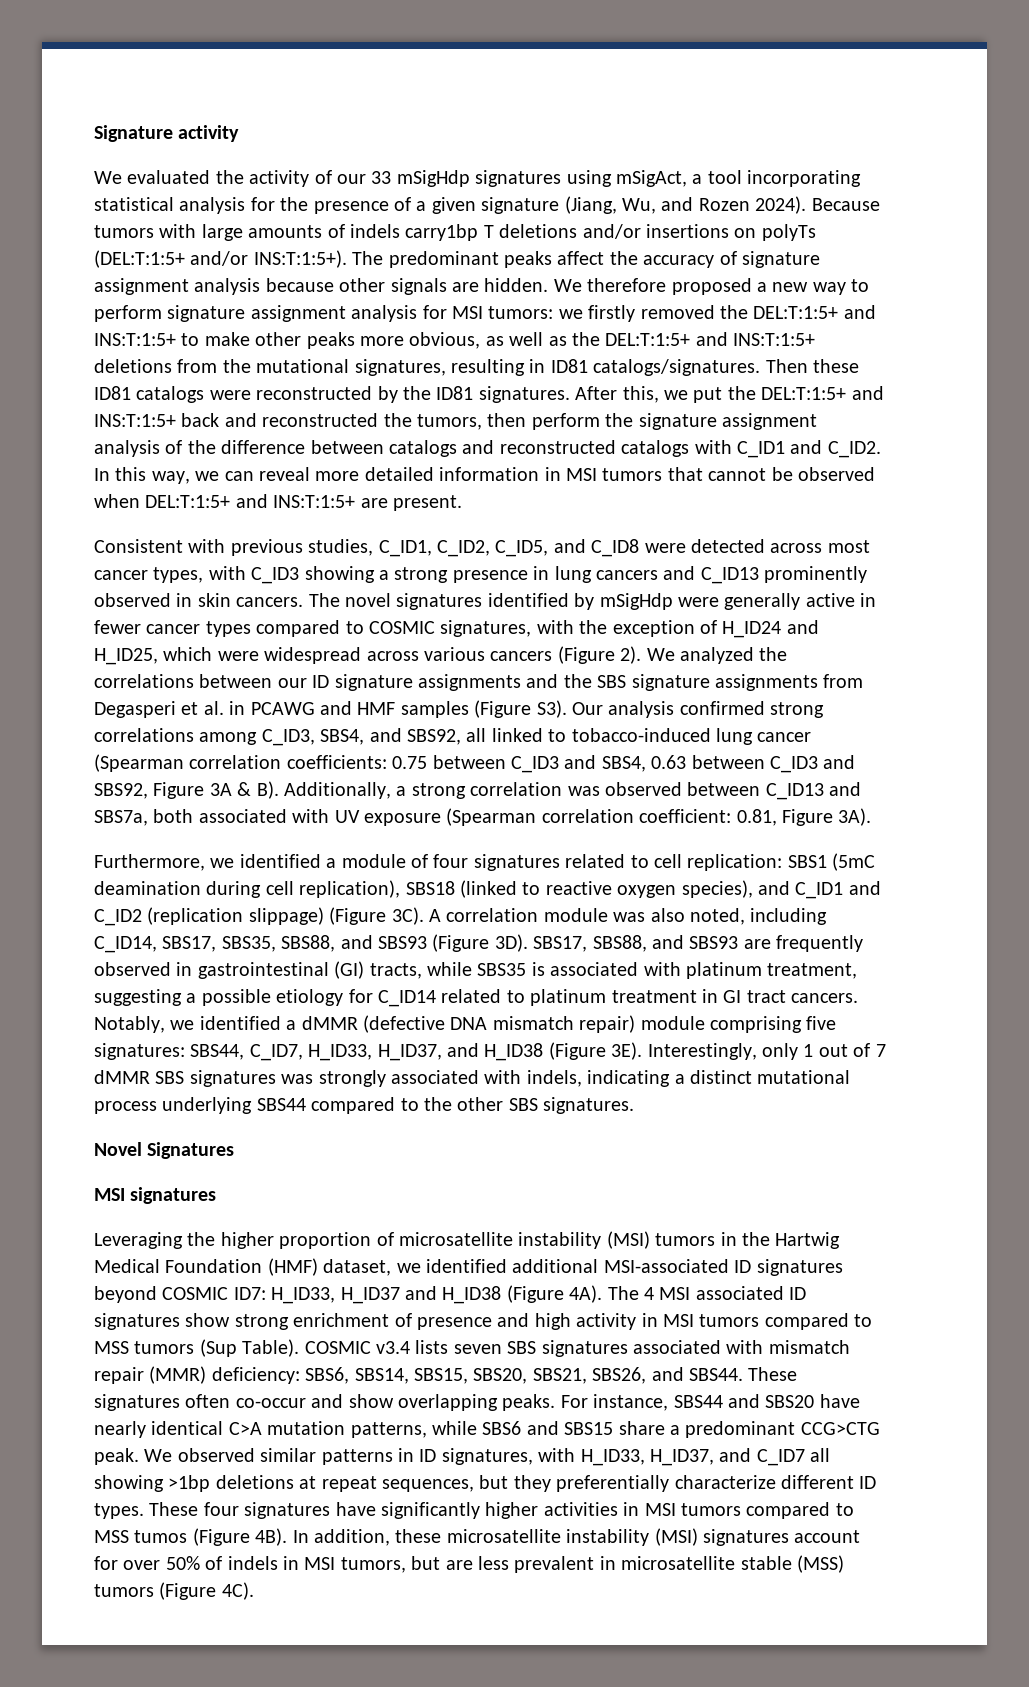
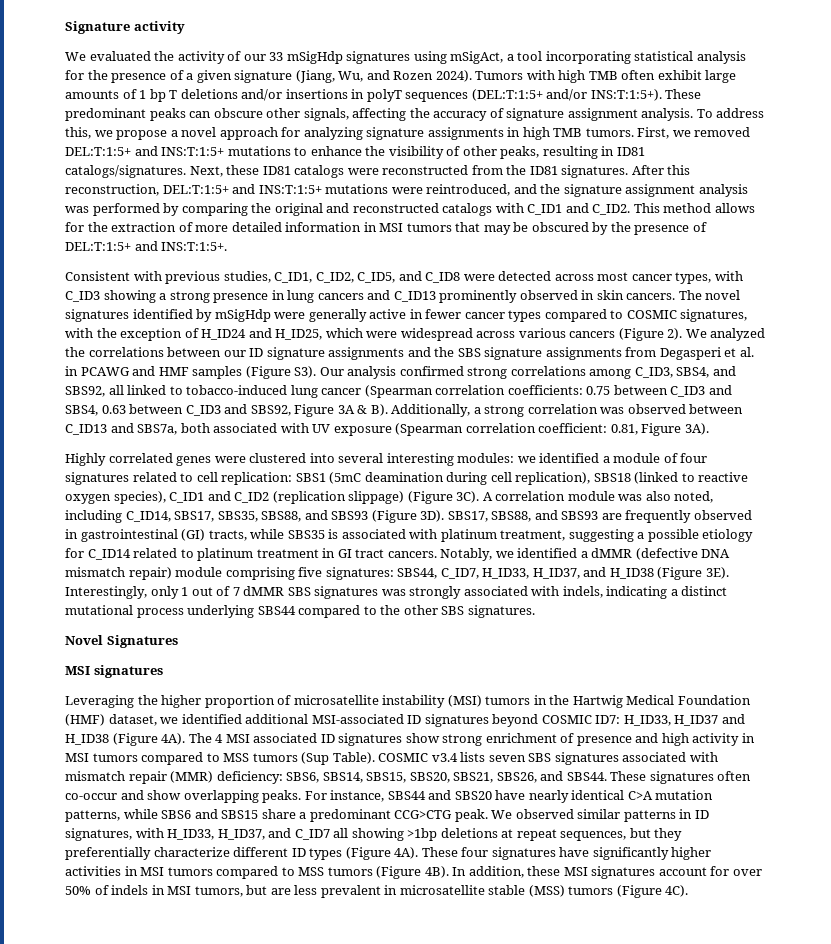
[811,198,880,211] [94,224,197,238] Because tumors with -> [475,70,702,83] Tumors with high TMB often exhibit
[350,224,479,241] indels carry1bp -> [139,89,166,102] 1 bp
[734,224,816,241] on polyTs -> [351,89,469,102] in polyT sequences
[352,251,384,265] The -> [665,89,702,99] These
[557,251,605,265] affect -> [189,108,407,121] can obscure other signals, affecting
[194,278,870,295] [94,305,876,322] [94,332,816,349] [94,359,446,376] analysis because other signals are hidden. We therefore proposed a new way to perform signature assignment analysis for MSI tumors: we firstly removed the DEL:T:1:5+ and INS:T:1:5+ to make other peaks more obvious, as well as the DEL:T:1:5+ and INS:T:1:5+ deletions from the mutational signatures, -> [641,108,765,121] [65,127,751,140] [65,146,540,159] analysis. To address this, we propose a novel approach for analyzing signature assignments in high TMB tumors. First, we removed DEL:T:1:5+ and INS:T:1:5+ mutations to enhance the visibility of other peaks,
[765,359,808,373] Then -> [189,166,223,177] Next,
[377,386,398,403] by -> [471,165,503,175] from
[622,386,884,403] [94,413,817,430] [94,440,457,457] this, we put the DEL:T:1:5+ and INS:T:1:5+ back and reconstructed the tumors, then perform the signature assignment analysis of the difference between catalogs -> [667,165,691,175] [65,184,748,197] [65,203,323,216] this reconstruction, DEL:T:1:5+ and INS:T:1:5+ mutations were reintroduced, and the signature assignment analysis was performed by comparing the original
[94,467,310,484] In this way, we can reveal -> [633,203,755,213] [65,222,193,232] This method allows for the extraction of
[708,467,875,481] [94,494,462,511] cannot be observed when DEL:T:1:5+ and INS:T:1:5+ are present. -> [483,222,707,235] [65,241,228,251] may be obscured by the presence of DEL:T:1:5+ and INS:T:1:5+.
[94,854,205,871] Furthermore, -> [65,453,515,466] Highly correlated genes were clustered into several interesting modules:
[757,881,790,895] and -> (166, 497) none
[94,1503,144,1519] types. -> [309,847,419,860] types (Figure 4A).
[134,1530,188,1543] tumos -> [327,867,373,876] tumors
[446,1528,698,1546] microsatellite instability (MSI) -> [563,867,588,876] MSI

